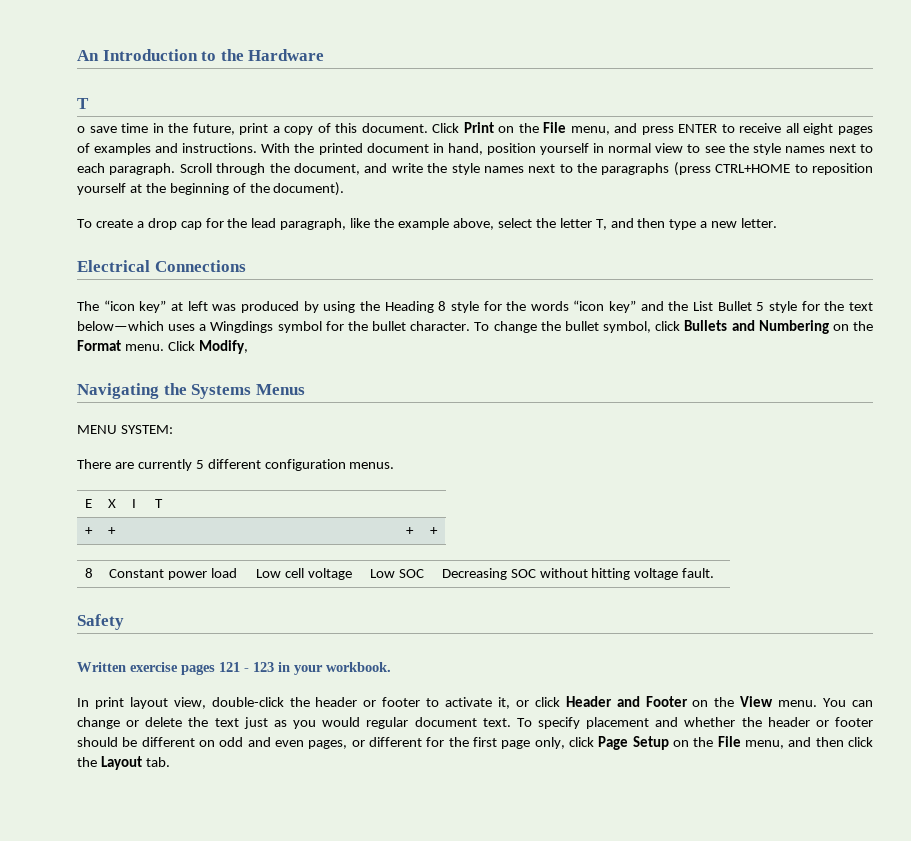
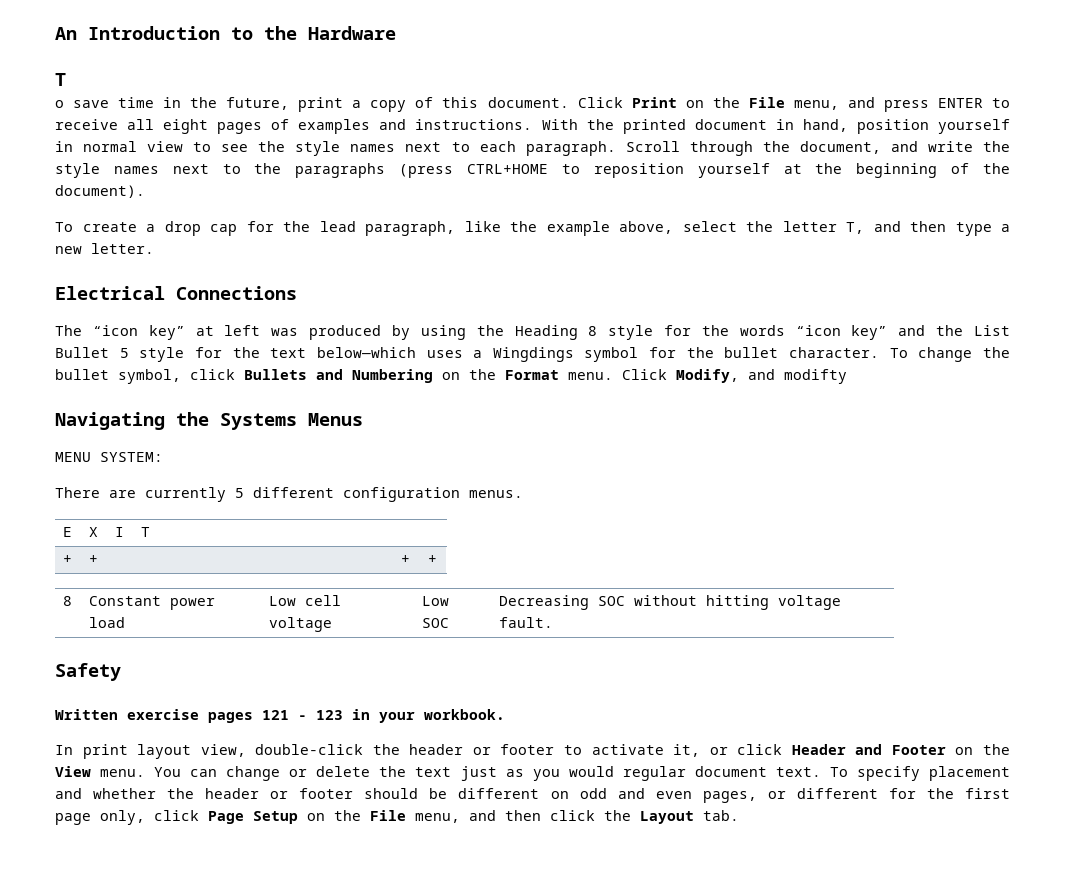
(248, 347) none -> [748,369,847,384] and modifty

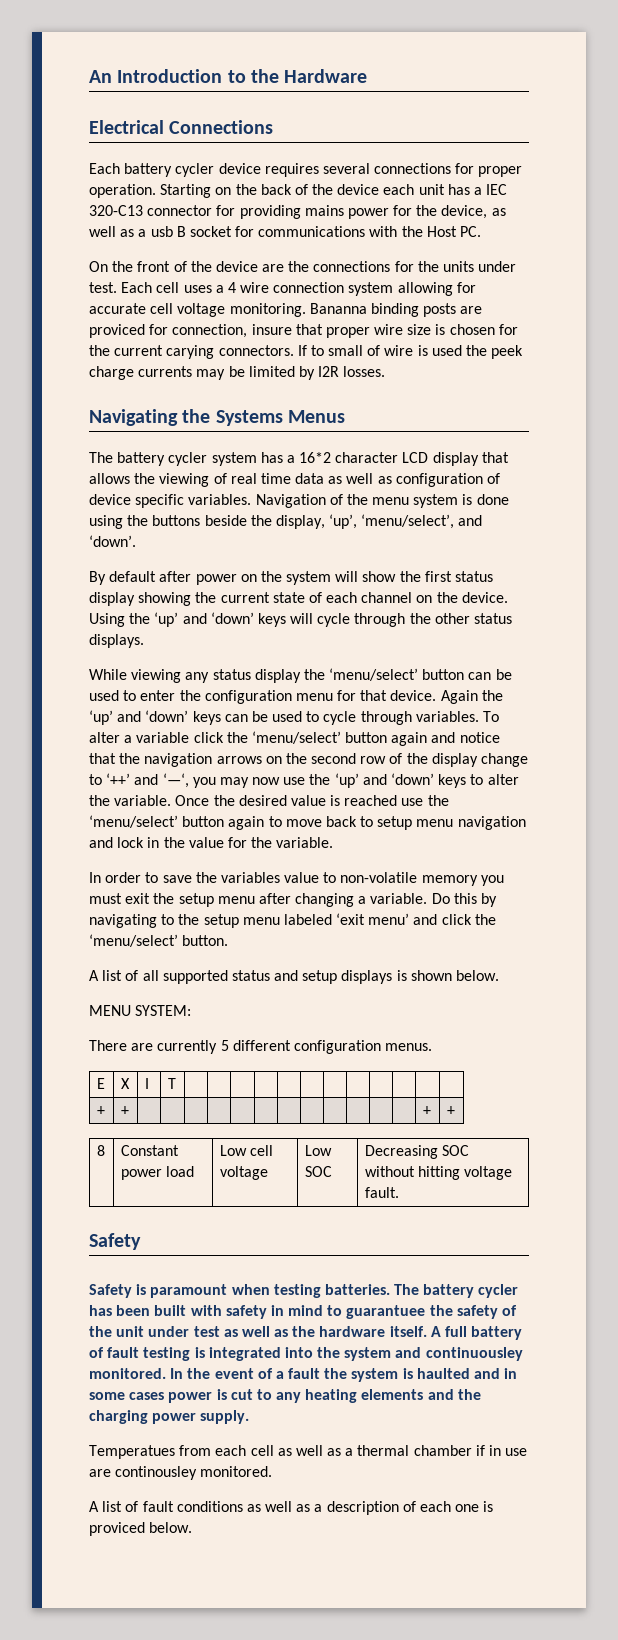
[55,73,66,86] [55,97,1010,112] [55,119,1011,134] [55,141,1010,156] [55,163,1011,178] [55,185,145,198] [55,221,1010,236] [55,243,154,254] [55,286,297,300] [55,325,1011,340] [55,347,1010,362] [55,369,847,384] [55,412,363,430] T // o save time in the future, print a copy of this document. Click Print on the File menu, and press ENTER to receive all eight pages of examples and instructions. With the printed document in hand, position yourself in normal view to see the style names next to each paragraph. Scroll through the document, and write the style names next to the paragraphs (press CTRL+HOME to reposition yourself at the beginning of the document). // To create a drop cap for the lead paragraph, like the example above, select the letter T, and then type a new letter. // Electrical Connections // The “icon key” at left was produced by using the Heading 8 style for the words “icon key” and the List Bullet 5 style for the text below—which uses a Wingdings symbol for the bullet character. To change the bullet symbol, click Bullets and Numbering on the Format menu. Click Modify, and modifty // Navigating the Systems Menus -> [89,120,274,134] [89,163,523,177] [89,184,508,198] [89,205,506,219] [89,226,482,237] [89,261,517,272] [89,282,476,296] [89,303,483,317] [89,324,518,338] [89,345,524,359] [89,366,386,380] [89,409,345,426] [89,452,509,466] [89,473,501,487] [89,494,509,508] [89,514,483,529] [89,535,136,547] [89,571,494,585] [89,592,508,606] [89,612,513,627] [89,634,144,648] [89,668,512,683] [89,690,503,704] [89,710,500,725] [89,731,500,746] [89,753,529,767] [89,773,519,788] [89,795,449,806] [89,815,526,830] [89,837,334,848] [89,872,504,886] [89,893,498,907] [89,913,496,928] [89,934,229,947] [89,970,500,984] Electrical Connections // Each battery cycler device requires several connections for proper operation. Starting on the back of the device each unit has a IEC 320-C13 connector for providing mains power for the device, as well as a usb B socket for communications with the Host PC. // On the front of the device are the connections for the units under test. Each cell uses a 4 wire connection system allowing for accurate cell voltage monitoring. Bananna binding posts are proviced for connection, insure that proper wire size is chosen for the current carying connectors. If to small of wire is used the peek charge currents may be limited by I2R losses. // Navigating the Systems Menus // The battery cycler system has a 16*2 character LCD display that allows the viewing of real time data as well as configuration of device specific variables. Navigation of the menu system is done using the buttons beside the display, ‘up’, ‘menu/select’, and ‘down’. // By default after power on the system will show the first status display showing the current state of each channel on the device. Using the ‘up’ and ‘down’ keys will cycle through the other status displays. // While viewing any status display the ‘menu/select’ button can be used to enter the configuration menu for that device. Again the ‘up’ and ‘down’ keys can be used to cycle through variables. To alter a variable click the ‘menu/select’ button again and notice that the navigation arrows on the second row of the display change to ‘++’ and ‘—‘, you may now use the ‘up’ and ‘down’ keys to alter the variable. Once the desired value is reached use the ‘menu/select’ button again to move back to setup menu navigation and lock in the value for the variable. // In order to save the variables value to non-volatile memory you must exit the setup menu after changing a variable. Do this by navigating to the setup menu labeled ‘exit menu’ and click the ‘menu/select’ button. // A list of all supported status and setup displays is shown below.
[55,709,505,723] [55,744,1010,759] [55,766,1010,781] [55,788,1010,803] [55,810,739,825] Written exercise pages 121 - 123 in your workbook. // In print layout view, double-click the header or footer to activate it, or click Header and Footer on the View menu. You can change or delete the text just as you would regular document text. To specify placement and whether the header or footer should be different on odd and even pages, or different for the first page only, click Page Setup on the File menu, and then click the Layout tab. -> [89,1284,519,1298] [89,1305,518,1319] [89,1326,523,1340] [89,1347,523,1361] [89,1368,518,1382] [89,1389,481,1403] [89,1410,250,1424] [89,1445,528,1459] [89,1466,273,1480] [89,1501,494,1515] [89,1522,193,1536] Safety is paramount when testing batteries. The battery cycler has been built with safety in mind to guarantuee the safety of the unit under test as well as the hardware itself. A full battery of fault testing is integrated into the system and continuousley monitored. In the event of a fault the system is haulted and in some cases power is cut to any heating elements and the charging power supply. // Temperatues from each cell as well as a thermal chamber if in use are continousley monitored. // A list of fault conditions as well as a description of each one is proviced below.

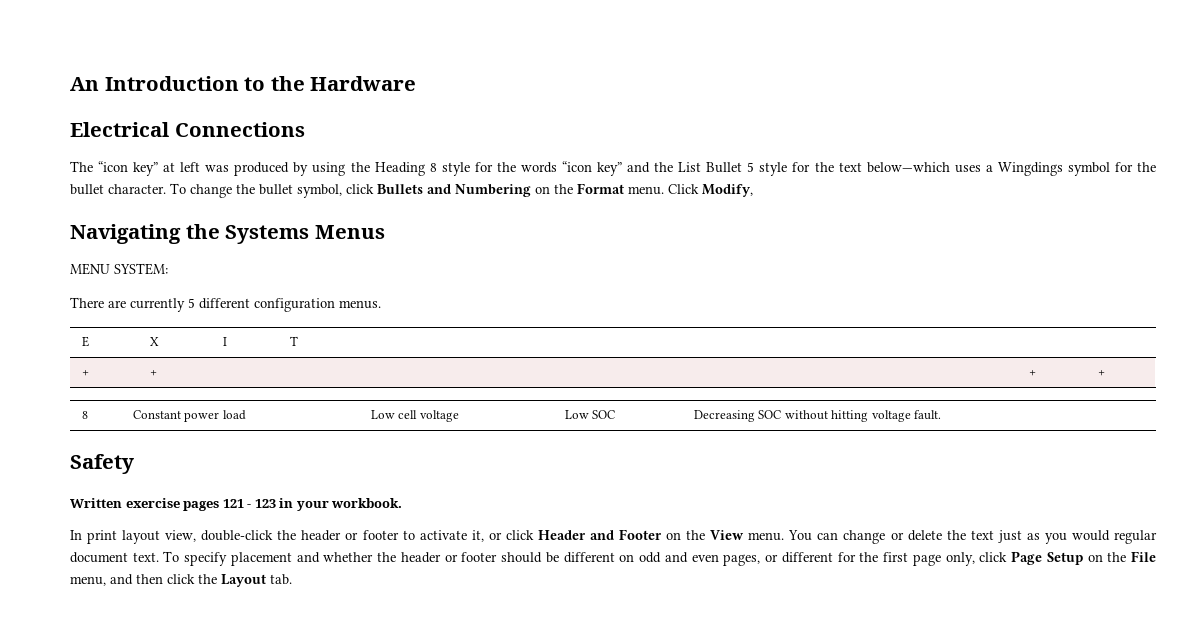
[89,163,523,177] [89,184,508,198] [89,205,506,219] [89,226,482,237] [89,261,517,272] [89,282,476,296] [89,303,483,317] [89,324,518,338] [89,345,524,359] [89,366,386,380] [89,409,345,426] [89,452,509,466] [89,473,501,487] [89,494,509,508] [89,514,483,529] [89,535,136,547] [89,571,494,585] [89,592,508,606] [89,612,513,627] [89,634,144,648] [89,668,512,683] [89,690,503,704] [89,710,500,725] [89,731,500,746] [89,753,529,767] [89,773,519,788] [89,795,449,806] [89,815,526,830] [89,837,334,848] [89,872,504,886] [89,893,498,907] [89,913,496,928] [89,934,229,947] [89,970,500,984] Each battery cycler device requires several connections for proper operation. Starting on the back of the device each unit has a IEC 320-C13 connector for providing mains power for the device, as well as a usb B socket for communications with the Host PC. // On the front of the device are the connections for the units under test. Each cell uses a 4 wire connection system allowing for accurate cell voltage monitoring. Bananna binding posts are proviced for connection, insure that proper wire size is chosen for the current carying connectors. If to small of wire is used the peek charge currents may be limited by I2R losses. // Navigating the Systems Menus // The battery cycler system has a 16*2 character LCD display that allows the viewing of real time data as well as configuration of device specific variables. Navigation of the menu system is done using the buttons beside the display, ‘up’, ‘menu/select’, and ‘down’. // By default after power on the system will show the first status display showing the current state of each channel on the device. Using the ‘up’ and ‘down’ keys will cycle through the other status displays. // While viewing any status display the ‘menu/select’ button can be used to enter the configuration menu for that device. Again the ‘up’ and ‘down’ keys can be used to cycle through variables. To alter a variable click the ‘menu/select’ button again and notice that the navigation arrows on the second row of the display change to ‘++’ and ‘—‘, you may now use the ‘up’ and ‘down’ keys to alter the variable. Once the desired value is reached use the ‘menu/select’ button again to move back to setup menu navigation and lock in the value for the variable. // In order to save the variables value to non-volatile memory you must exit the setup menu after changing a variable. Do this by navigating to the setup menu labeled ‘exit menu’ and click the ‘menu/select’ button. // A list of all supported status and setup displays is shown below. -> [70,161,1156,176] [70,183,753,198] [70,224,385,244] The “icon key” at left was produced by using the Heading 8 style for the words “icon key” and the List Bullet 5 style for the text below—which uses a Wingdings symbol for the bullet character. To change the bullet symbol, click Bullets and Numbering on the Format menu. Click Modify, // Navigating the Systems Menus
[89,1284,519,1298] [89,1305,518,1319] [89,1326,523,1340] [89,1347,523,1361] [89,1368,518,1382] [89,1389,481,1403] [89,1410,250,1424] [89,1445,528,1459] [89,1466,273,1480] [89,1501,494,1515] [89,1522,193,1536] Safety is paramount when testing batteries. The battery cycler has been built with safety in mind to guarantuee the safety of the unit under test as well as the hardware itself. A full battery of fault testing is integrated into the system and continuousley monitored. In the event of a fault the system is haulted and in some cases power is cut to any heating elements and the charging power supply. // Temperatues from each cell as well as a thermal chamber if in use are continousley monitored. // A list of fault conditions as well as a description of each one is proviced below. -> [70,498,403,511] [70,529,1157,544] [70,551,1157,566] [70,574,292,587] Written exercise pages 121 - 123 in your workbook. // In print layout view, double-click the header or footer to activate it, or click Header and Footer on the View menu. You can change or delete the text just as you would regular document text. To specify placement and whether the header or footer should be different on odd and even pages, or different for the first page only, click Page Setup on the File menu, and then click the Layout tab.

